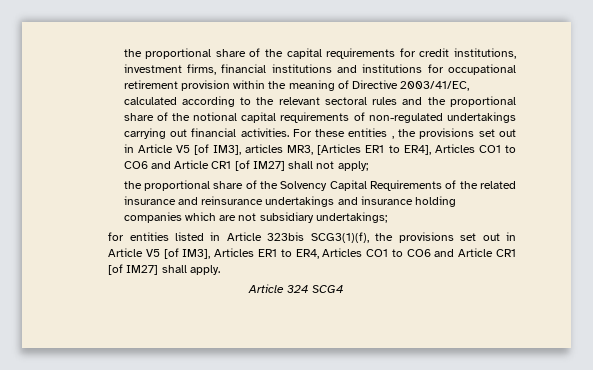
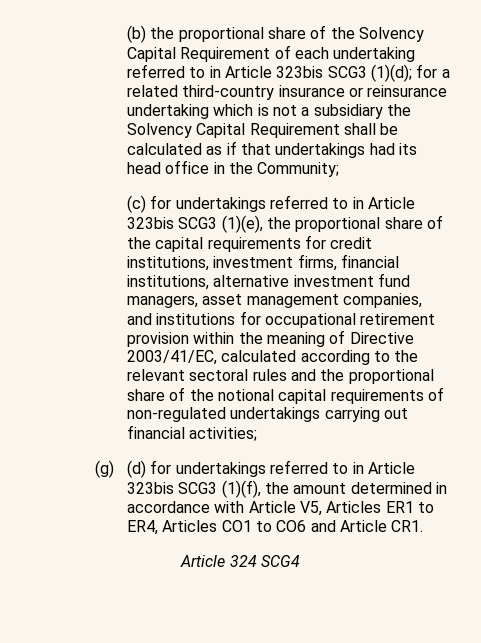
(123, 53) none -> [126,25,424,43] [126,45,416,62] [126,64,450,82] [126,85,448,100] [126,104,411,119] [126,123,399,138] [126,141,417,158] [126,160,340,177] [126,195,415,213] [126,215,263,233] (b) the proportional share of the Solvency Capital Requirement of each undertaking referred to in Article 323bis SCG3 (1)(d); for a related third-country insurance or reinsurance undertaking which is not a subsidiary the Solvency Capital Requirement shall be calculated as if that undertakings had its head office in the Community; // (c) for undertakings referred to in Article 323bis SCG3 (1)(e),
[271,64,332,73] institutions -> [126,273,410,290] [126,293,422,308] institutions, alternative investment fund managers, asset management companies,
[240,128,516,139] [123,144,516,155] [123,160,368,171] [123,180,516,191] [123,196,457,207] [123,212,387,223] [108,232,516,243] [108,248,211,259] activities. For these entities , the provisions set out in Article V5 [of IM3], articles MR3, [Articles ER1 to ER4], Articles CO1 to CO6 and Article CR1 [of IM27] shall not apply; // the proportional share of the Solvency Capital Requirements of the related insurance and reinsurance undertakings and insurance holding companies which are not subsidiary undertakings; // for entities listed in Article 323bis SCG3(1)(f), the provisions set out in Article V5 [of IM3], -> [189,427,258,441] [94,460,415,478] [126,480,447,498] [126,501,322,516] activities; // (g) (d) for undertakings referred to in Article 323bis SCG3 (1)(f), the amount determined in accordance with Article V5,
[496,249,517,257] [108,264,220,275] CR1 [of IM27] shall apply. -> [391,520,424,532] CR1.

